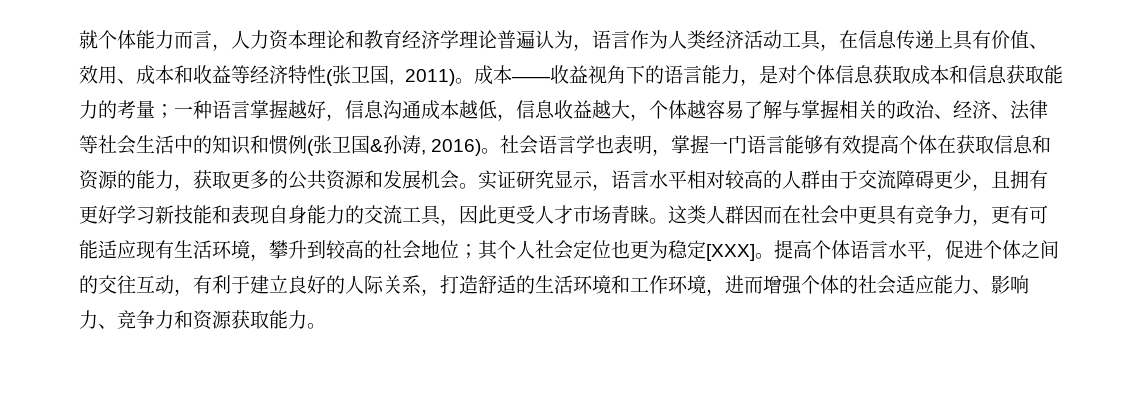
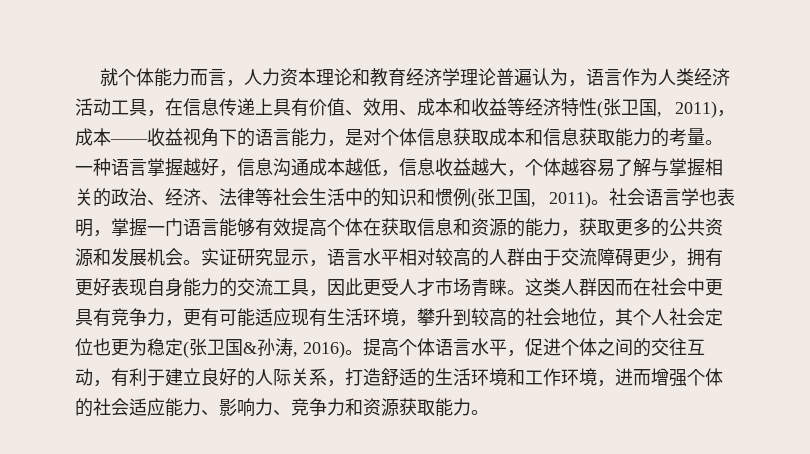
[455,78,474,84] 。 -> [717,110,735,117] ，
[155,104,174,119] ； -> [705,140,723,145] 。
[370,135,482,156] &孙涛, 2016) -> [531,191,591,208] , 2011)
[991,171,1010,188] 且 -> (687, 263) none
[117,205,231,224] 学习新技能和 -> (111, 287) none
[459,244,478,259] ； -> [597,320,615,327] ，
[706,244,755,261] [XXX] -> [183,337,345,358] (张卫国&孙涛, 2016)

